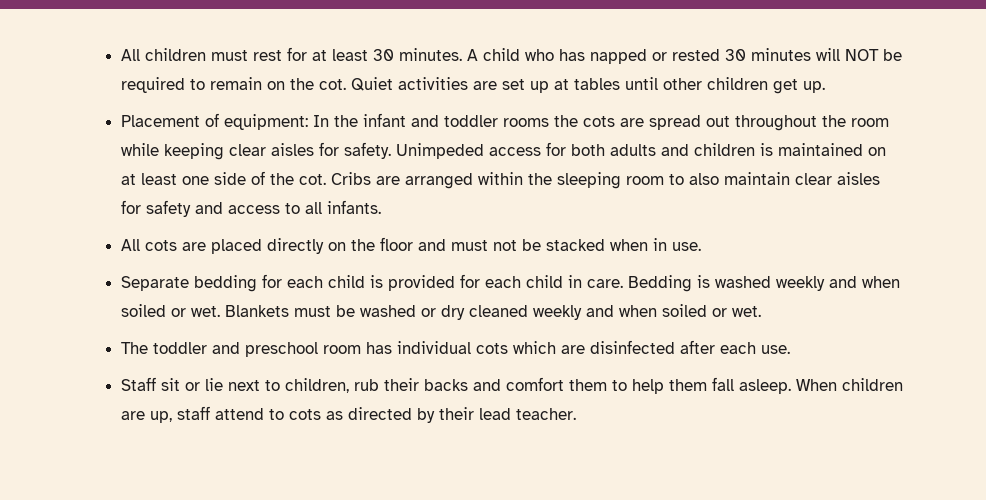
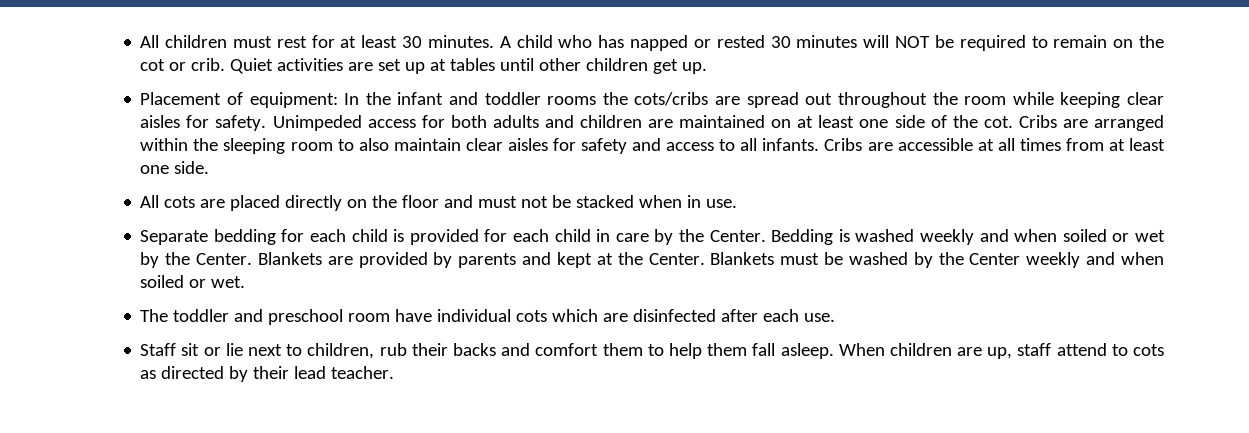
[319,79,347,90] cot. -> [140,58,226,71] cot or crib.
[583,116,616,127] cots -> [634,92,709,106] cots/cribs
[760,143,774,156] is -> [648,119,674,128] are
(382, 207) none -> [824,138,1165,151] [140,161,210,174] Cribs are accessible at all times from at least one side.
[587,279,624,288] care. -> [615,229,766,245] care by the Center.
[191,306,221,317] wet. -> [1134,230,1165,242] [140,252,705,268] wet by the Center. Blankets are provided by parents and kept at the Center.
[421,305,529,320] or dry cleaned -> [913,252,1021,268] by the Center
[366,342,393,354] has -> [395,309,433,322] have

